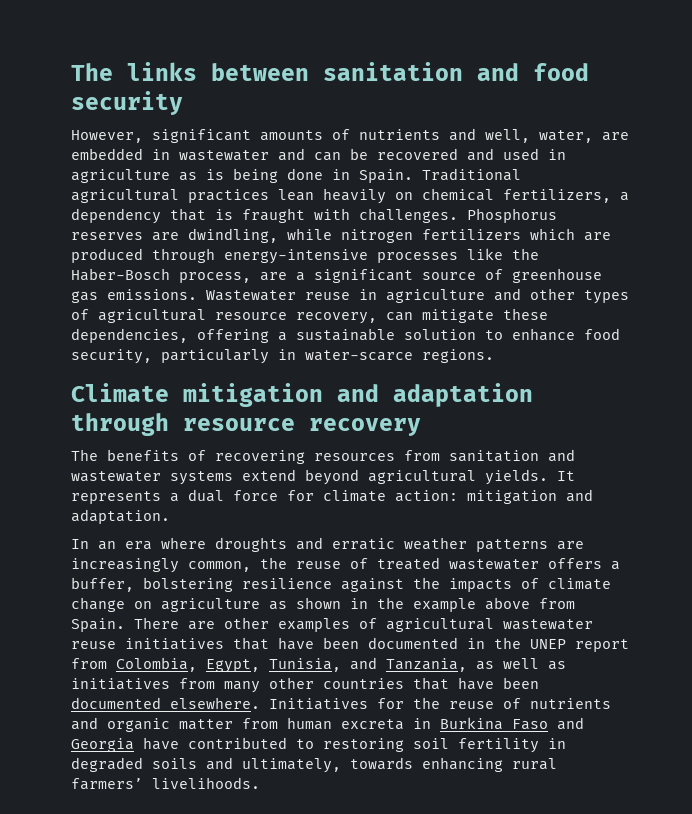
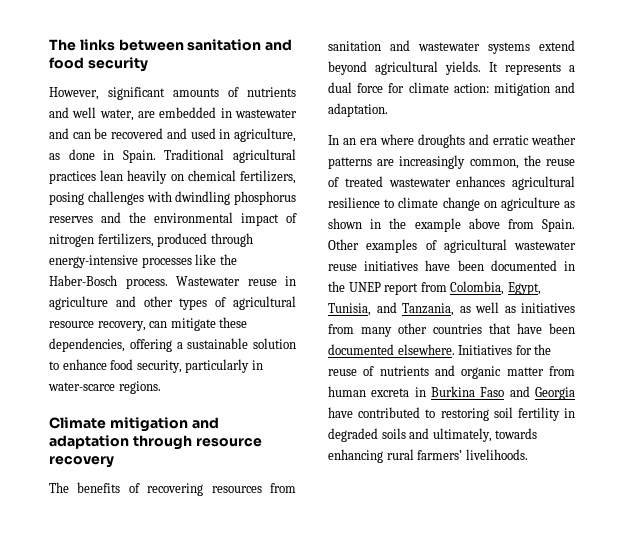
[485,129,530,143] well, -> [72,107,97,118] well
[71,168,278,183] agriculture as is being -> [234,128,296,142] [49,153,60,160] agriculture, as
[620,192,629,201] [71,208,557,224] [71,228,611,243] a dependency that is fraught with challenges. Phosphorus reserves are dwindling, while nitrogen fertilizers which are -> [49,191,296,205] [49,212,297,226] [49,233,154,247] posing challenges with dwindling phosphorus reserves and the environmental impact of nitrogen fertilizers,
[179,268,602,283] [71,289,197,303] process, are a significant source of greenhouse gas emissions. -> [125,278,168,289] process.
[548,558,620,570] [71,577,539,592] offers a buffer, bolstering resilience against the impacts of -> [456,176,575,190] [328,197,395,208] enhances agricultural resilience to
[134,617,269,630] There are other -> [328,239,359,250] Other
[233,637,269,650] that -> (419, 266) none

